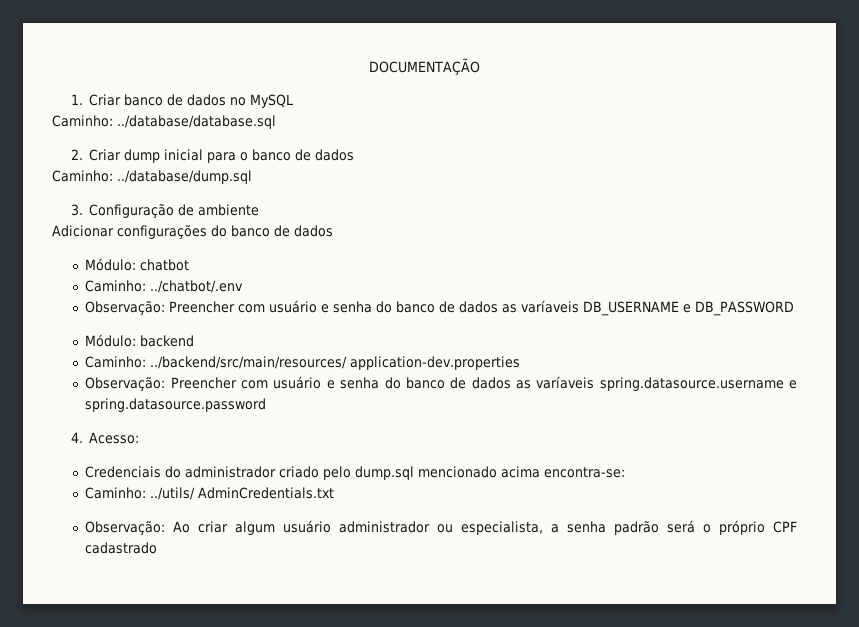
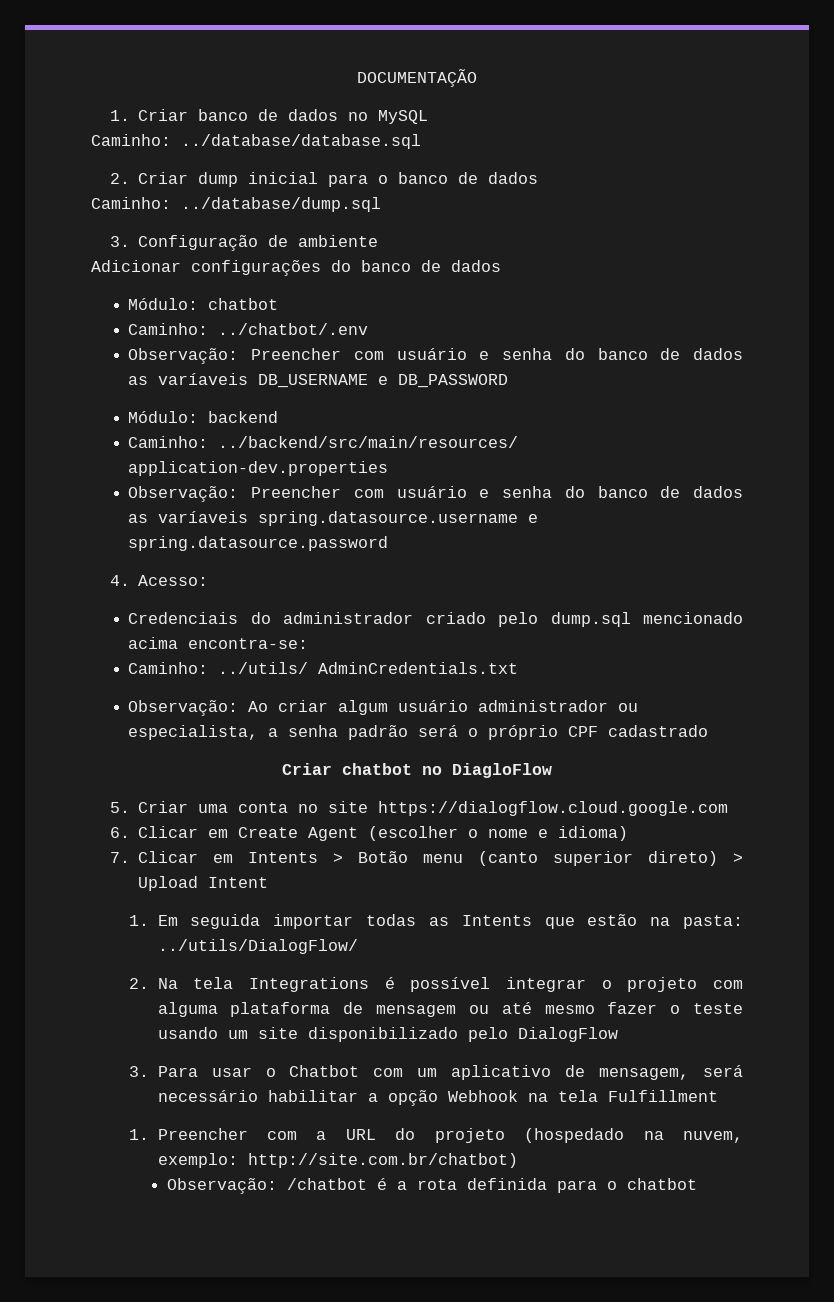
(158, 548) none -> [282,763,552,778] [110,801,729,816] [110,826,629,841] [110,851,743,866] [138,876,269,891] [129,914,743,929] [157,939,358,954] [129,977,744,992] [157,1002,743,1017] [157,1027,618,1042] [129,1065,744,1080] [157,1090,718,1106] [129,1128,744,1143] [157,1153,518,1168] [166,1178,697,1194] // Criar chatbot no DiagloFlow // 5. Criar uma conta no site https://dialogflow.cloud.google.com // 6. Clicar em Create Agent (escolher o nome e idioma) // 7. Clicar em Intents > Botão menu (canto superior direto) > Upload Intent // 1. Em seguida importar todas as Intents que estão na pasta: ../utils/DialogFlow/ // 2. Na tela Integrations é possível integrar o projeto com alguma plataforma de mensagem ou até mesmo fazer o teste usando um site disponibilizado pelo DialogFlow // 3. Para usar o Chatbot com um aplicativo de mensagem, será necessário habilitar a opção Webhook na tela Fulfillment // 1. Preencher com a URL do projeto (hospedado na nuvem, exemplo: http://site.com.br/chatbot) // Observação: /chatbot é a rota definida para o chatbot

